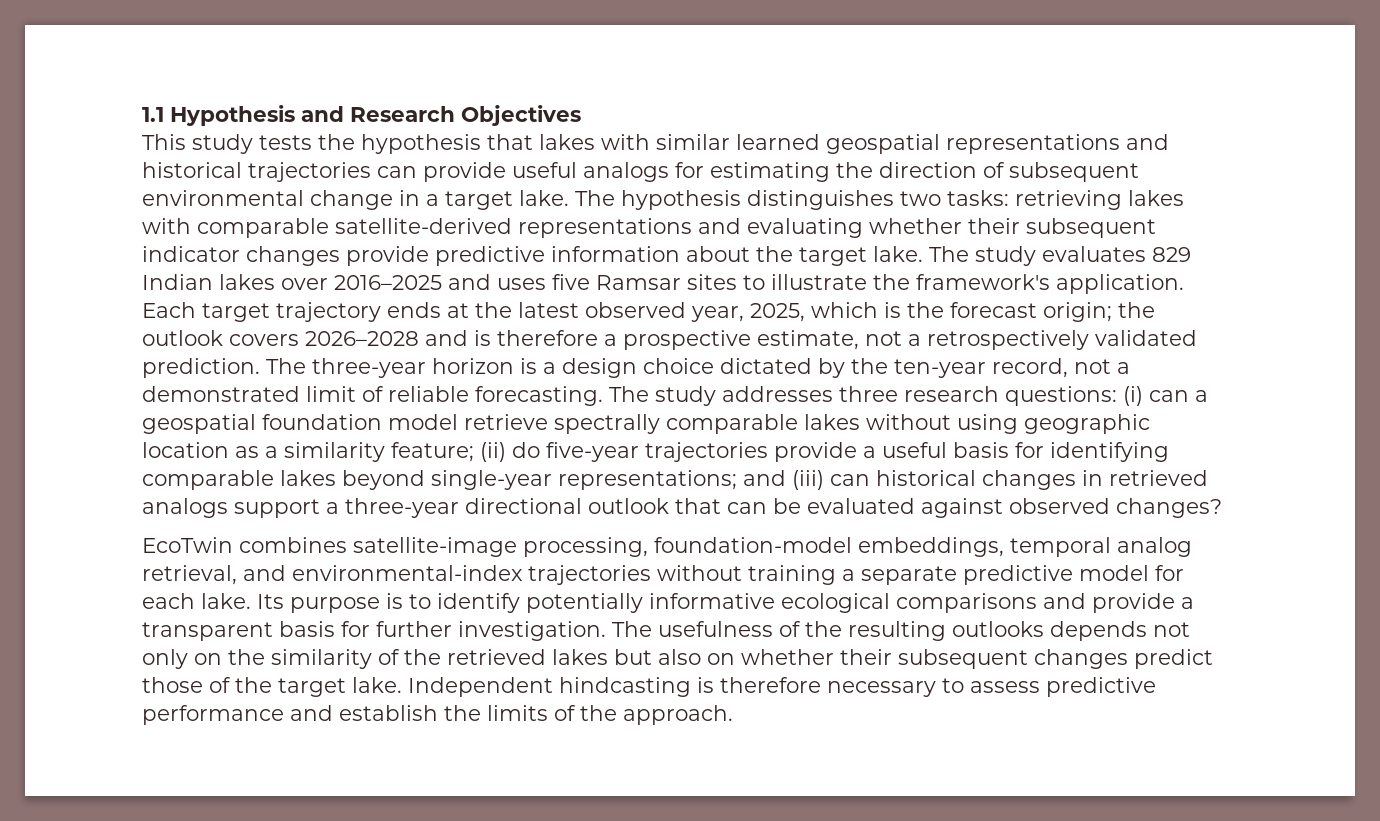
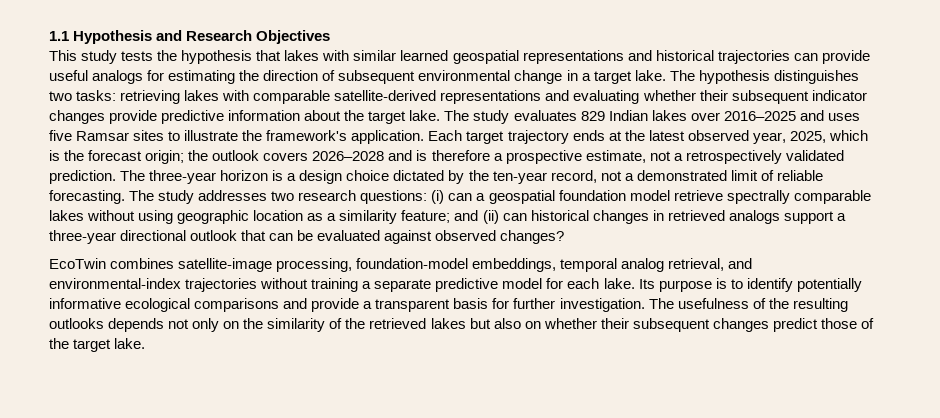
[839,386,898,402] three -> [271,191,295,201] two
[480,442,1169,462] [142,470,824,490] (ii) do five-year trajectories provide a useful basis for identifying comparable lakes beyond single-year representations; and (iii) -> [454,210,499,224] and (ii)
[408,677,1156,697] [142,705,733,725] Independent hindcasting is therefore necessary to assess predictive performance and establish the limits of the approach. -> (146, 343) none

